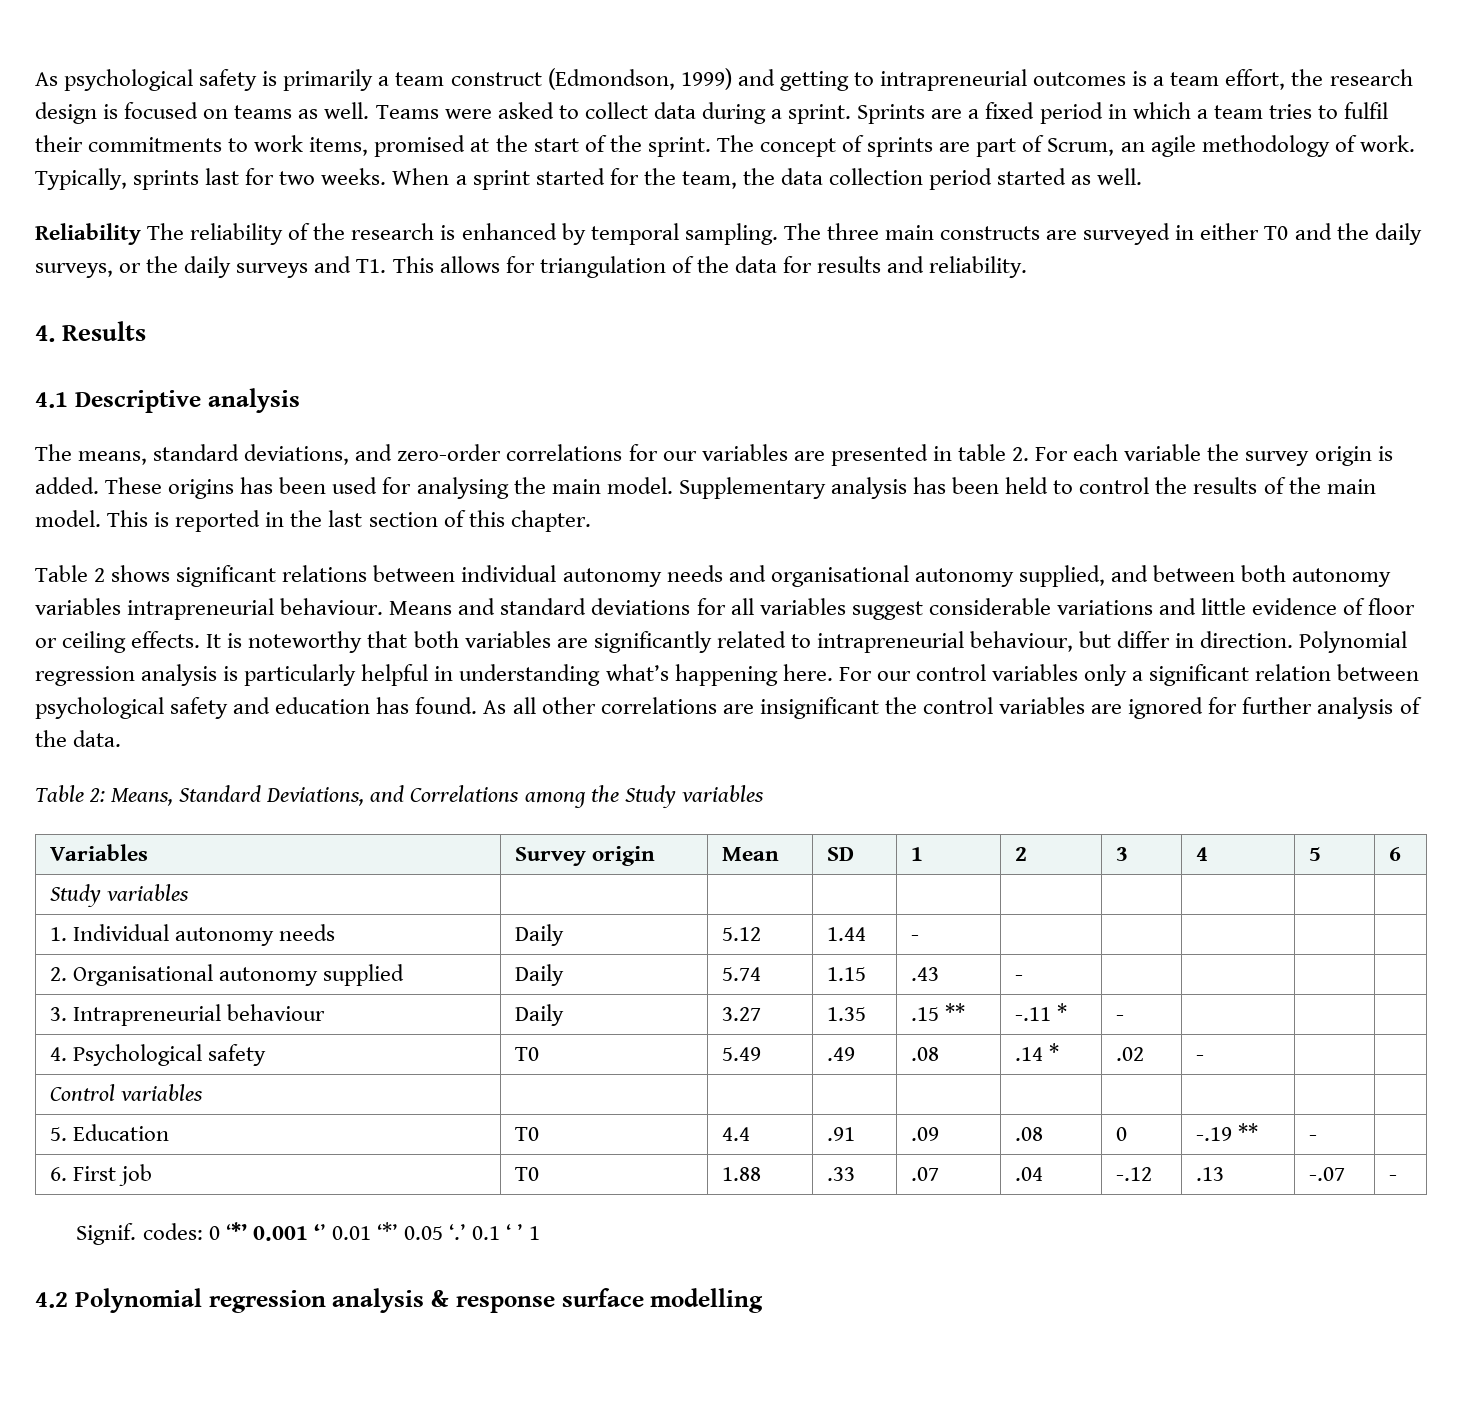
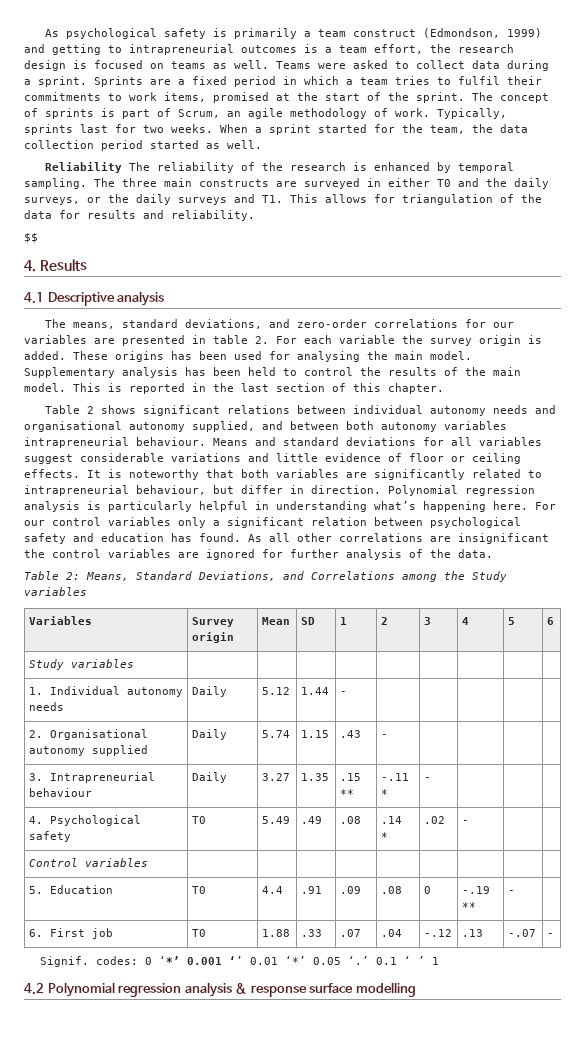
[939,142,971,152] are -> [101,108,115,117] is
(1028, 267) none -> [24,233,38,243] // $$

